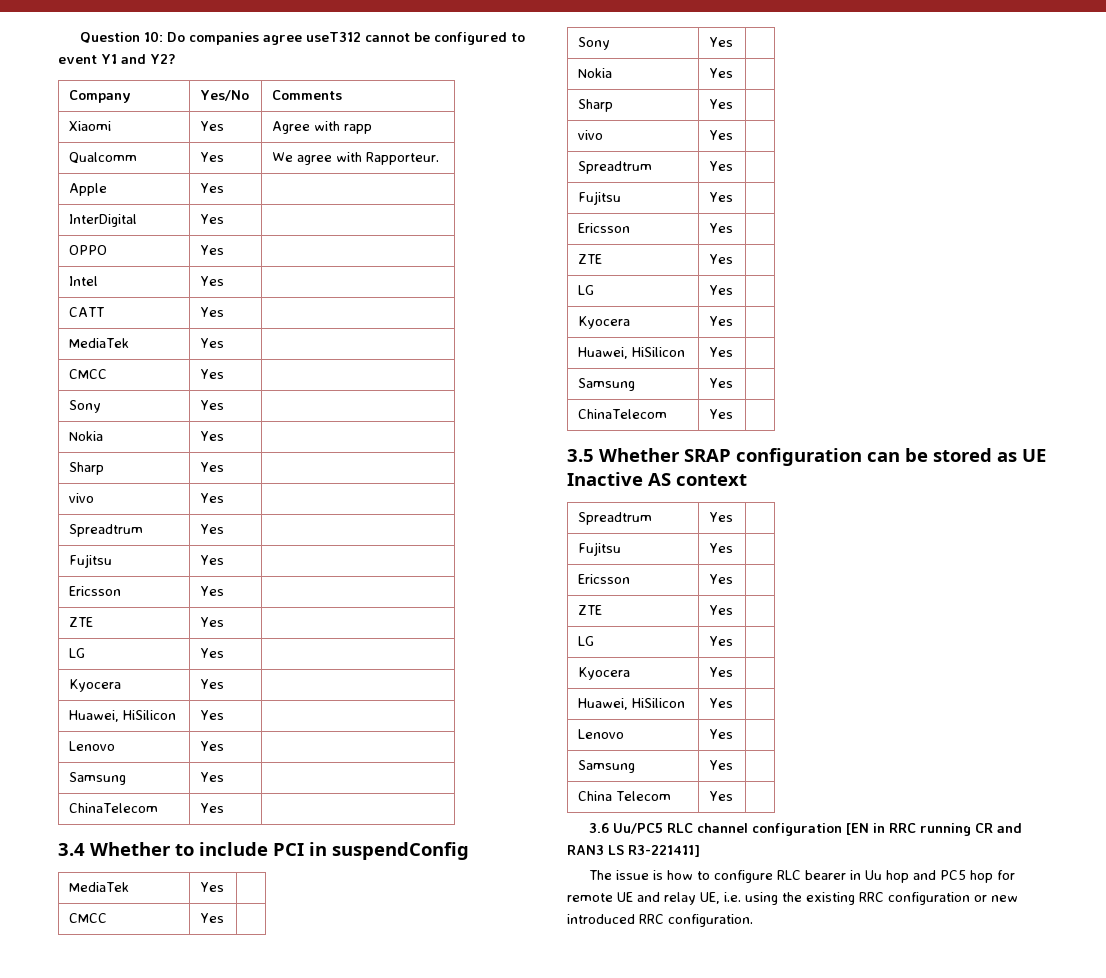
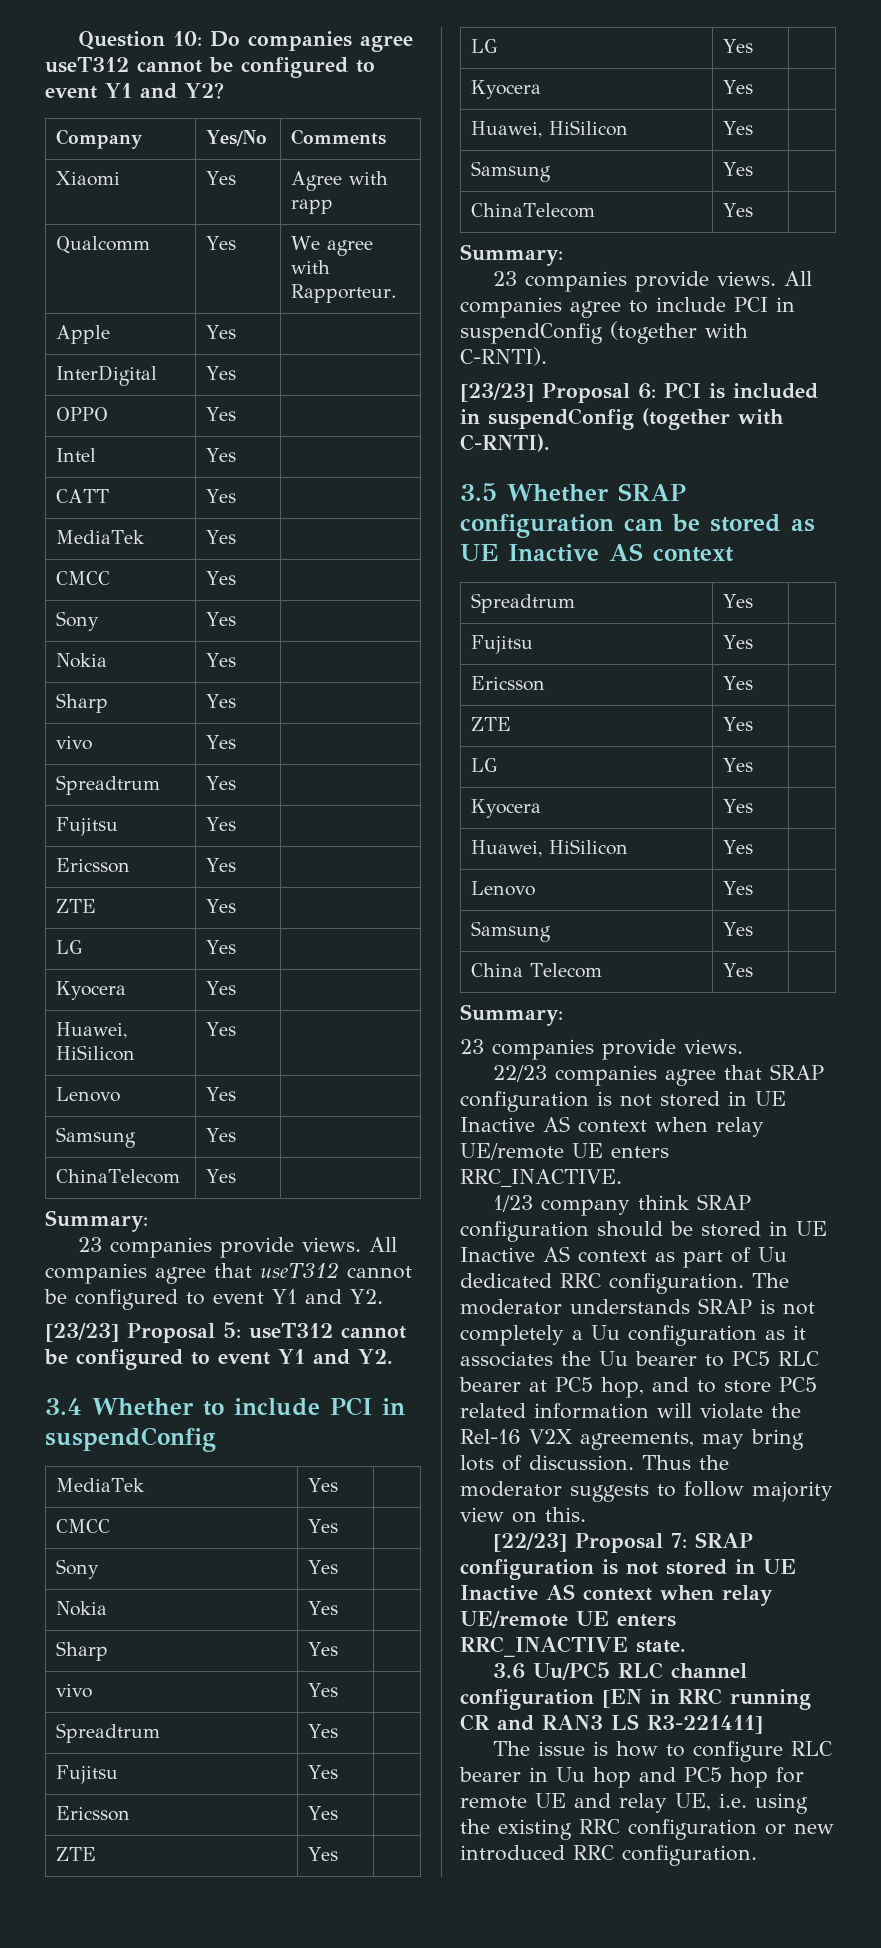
(225, 808) none -> [45,1210,148,1232] [78,1237,398,1258] [45,1262,412,1284] [44,1289,383,1310] [45,1322,406,1343] [44,1349,393,1370] // Summary: // 23 companies provide views. All companies agree that useT312 cannot be configured to event Y1 and Y2. // [23/23] Proposal 5: useT312 cannot be configured to event Y1 and Y2.
(734, 414) none -> [460,244,563,266] [493,271,813,292] [460,297,795,318] [460,321,748,344] [460,347,547,366] [460,382,818,403] [460,408,784,430] [460,434,550,452] // Summary: // 23 companies provide views. All companies agree to include PCI in suspendConfig (together with C-RNTI). // [23/23] Proposal 6: PCI is included in suspendConfig (together with C-RNTI).
(734, 796) none -> [460,1004,563,1026] [460,1039,743,1060] [493,1064,825,1086] [460,1091,786,1112] [460,1116,764,1137] [460,1143,669,1160] [460,1169,622,1187] [493,1194,752,1216] [460,1221,827,1242] [460,1246,787,1268] [460,1273,789,1294] [460,1298,815,1315] [460,1325,806,1346] [460,1351,819,1367] [459,1377,817,1398] [460,1403,801,1419] [460,1429,804,1450] [460,1455,729,1471] [460,1481,833,1502] [460,1507,586,1523] [493,1532,754,1553] [460,1559,796,1580] [460,1584,773,1606] [460,1611,676,1628] [460,1636,686,1657] // Summary: // 23 companies provide views. // 22/23 companies agree that SRAP configuration is not stored in UE Inactive AS context when relay UE/remote UE enters RRC_INACTIVE. // 1/23 company think SRAP configuration should be stored in UE Inactive AS context as part of Uu dedicated RRC configuration. The moderator understands SRAP is not completely a Uu configuration as it associates the Uu bearer to PC5 RLC bearer at PC5 hop, and to store PC5 related information will violate the Rel-16 V2X agreements, may bring lots of discussion. Thus the moderator suggests to follow majority view on this. // [22/23] Proposal 7: SRAP configuration is not stored in UE Inactive AS context when relay UE/remote UE enters RRC_INACTIVE state.

